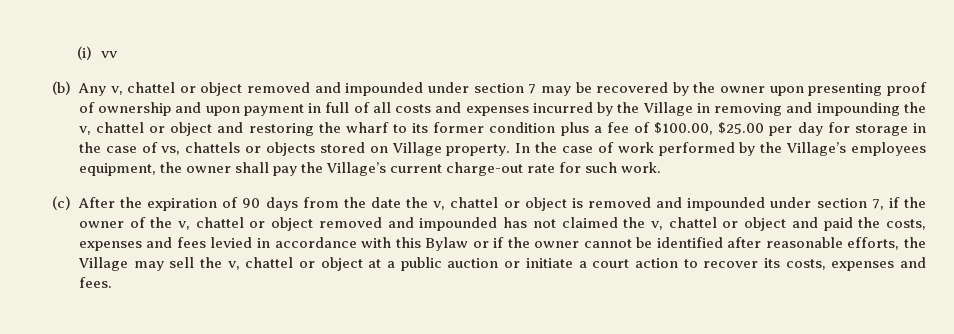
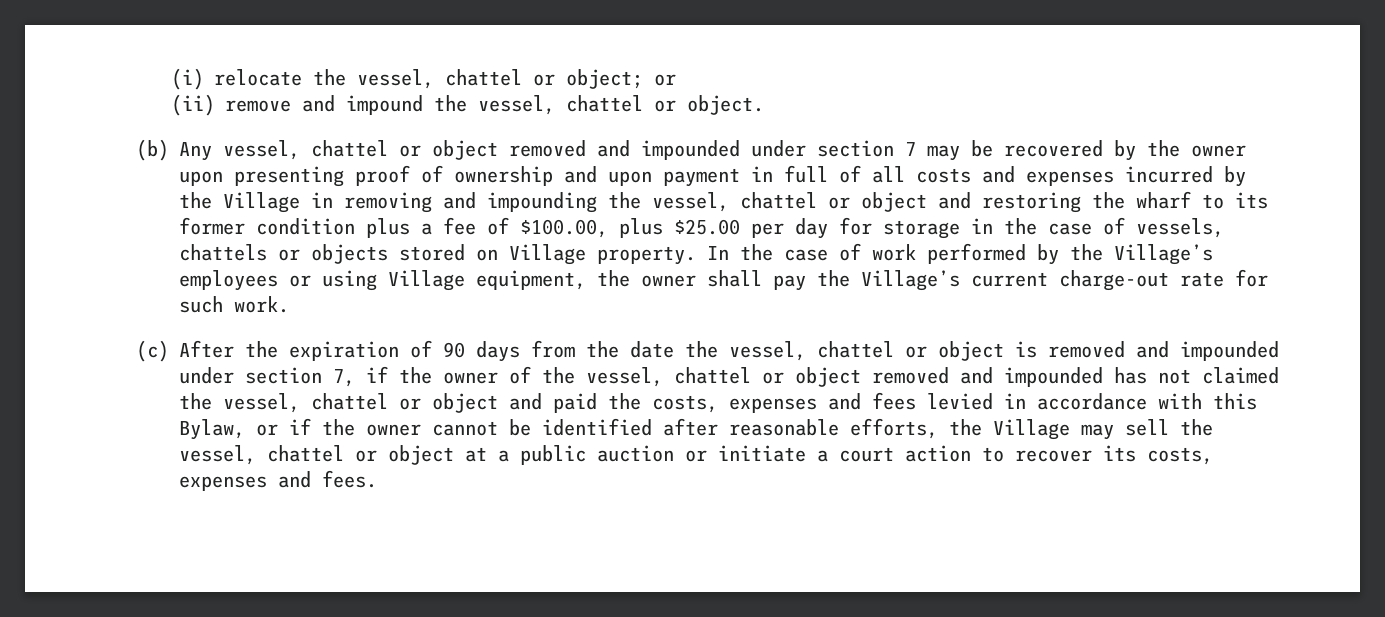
[101,51,119,58] vv -> [213,69,676,89] [170,94,764,116] relocate the vessel, chattel or object; or // (ii) remove and impound the vessel, chattel or object.
[110,86,123,95] v, -> [223,140,301,160] vessel,
[78,126,91,135] v, -> [652,192,730,212] vessel,
(714, 128) none -> [619,218,664,238] plus
[161,146,181,155] vs, -> [1136,218,1225,238] vessels,
(926, 149) none -> [289,270,466,291] or using Village
[433,201,446,210] v, -> [729,341,807,361] vessel,
[178,221,191,230] v, -> [586,367,664,387] vessel,
[650,221,663,230] v, -> [223,393,301,413] vessel,
[425,237,469,251] Bylaw -> [179,419,246,440] Bylaw,
[227,261,240,270] v, -> [179,445,257,465] vessel,

